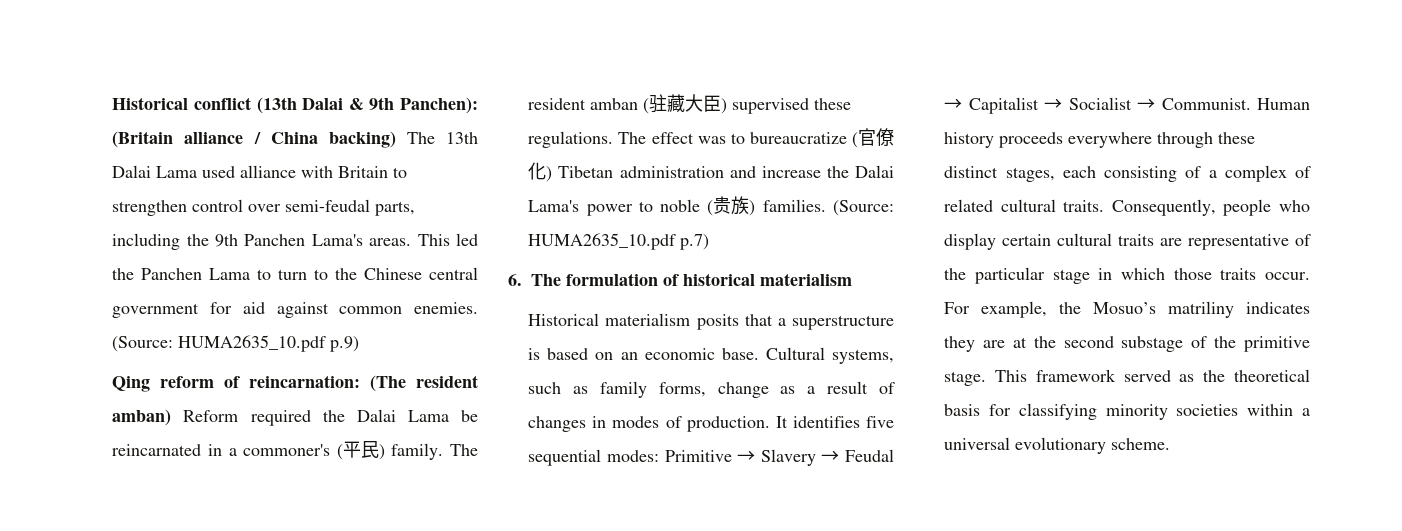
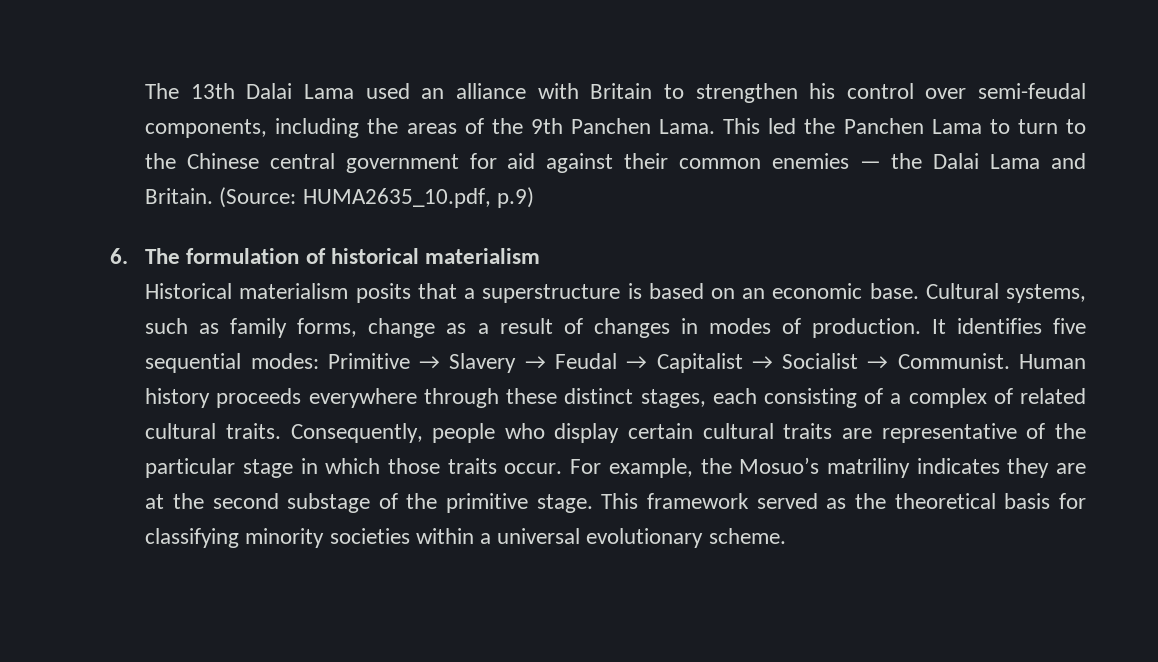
[112,97,478,114] [112,131,396,148] Historical conflict (13th Dalai & 9th Panchen): (Britain alliance / China backing) -> (145, 91) none
(236, 172) none -> [421,88,445,99] an
(188, 208) none -> [809,83,836,99] his
[375,201,416,216] parts, -> [145,119,268,138] components,
[215,234,412,247] 9th Panchen Lama's areas. -> [406,118,716,134] areas of the 9th Panchen Lama.
[339,302,479,314] [112,335,360,352] [112,375,478,392] [112,409,478,426] [112,441,478,460] [528,94,852,114] [528,128,894,148] [528,162,894,182] [528,196,894,216] [528,233,710,250] common enemies. (Source: HUMA2635_10.pdf p.9) // Qing reform of reincarnation: (The resident amban) Reform required the Dalai Lama be reincarnated in a commoner's (平民) family. The resident amban (驻藏大臣) supervised these regulations. The effect was to bureaucratize (官僚化) Tibetan administration and increase the Dalai Lama's power to noble (贵族) families. (Source: HUMA2635_10.pdf p.7) -> [624,153,1086,169] [145,187,534,208] their common enemies — the Dalai Lama and Britain. (Source: HUMA2635_10.pdf, p.9)

